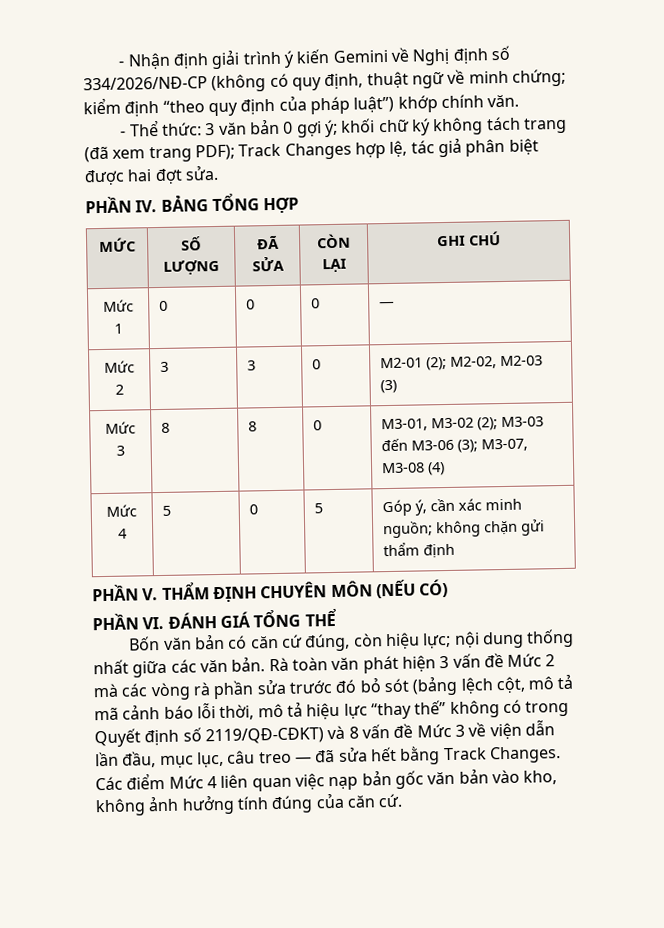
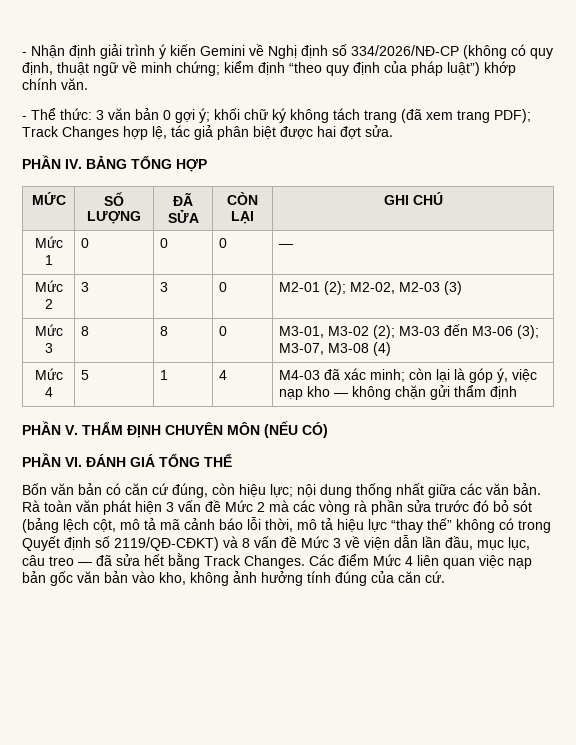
[249,504,259,515] [314,503,324,514] [382,498,523,517] [383,521,434,539] 0 | 5 | Góp ý, cần xác minh nguồn; -> [160,370,169,380] [219,370,228,380] [279,368,538,383] [279,386,349,400] 1 | 4 | M4-03 đã xác minh; còn lại là góp ý, việc nạp kho —

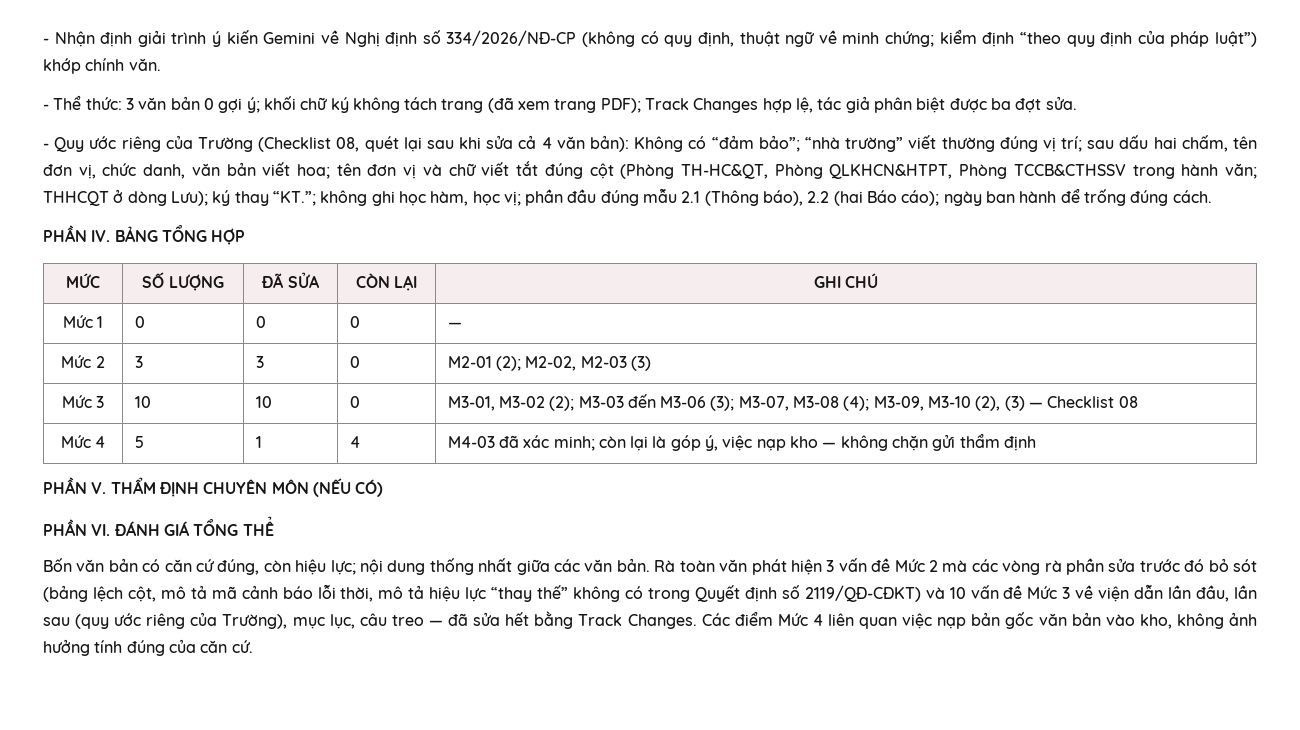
[317,126,336,137] hai -> [990,98,1011,110] ba
(393, 131) none -> [43,135,1257,152] [43,161,1258,179] [43,188,1212,206] // - Quy ước riêng của Trường (Checklist 08, quét lại sau khi sửa cả 4 văn bản): Không có “đảm bảo”; “nhà trường” viết thường đúng vị trí; sau dấu hai chấm, tên đơn vị, chức danh, văn bản viết hoa; tên đơn vị và chữ viết tắt đúng cột (Phòng TH-HC&QT, Phòng QLKHCN&HTPT, Phòng TCCB&CTHSSV trong hành văn; THHCQT ở dòng Lưu); ký thay “KT.”; không ghi học hàm, học vị; phần đầu đúng mẫu 2.1 (Thông báo), 2.2 (hai Báo cáo); ngày ban hành để trống đúng cách.
[81,326,90,336] [160,326,169,336] 8 | 8 -> [134,396,151,408] [255,396,272,408] 10 | 10
[373,342,392,356] (4) -> [843,396,1138,411] (4); M3-09, M3-10 (2), (3) — Checklist 08
[242,538,250,548] 8 -> [949,587,966,599] 10
(473, 543) none -> [1234,585,1258,599] [43,612,288,629] lần sau (quy ước riêng của Trường),

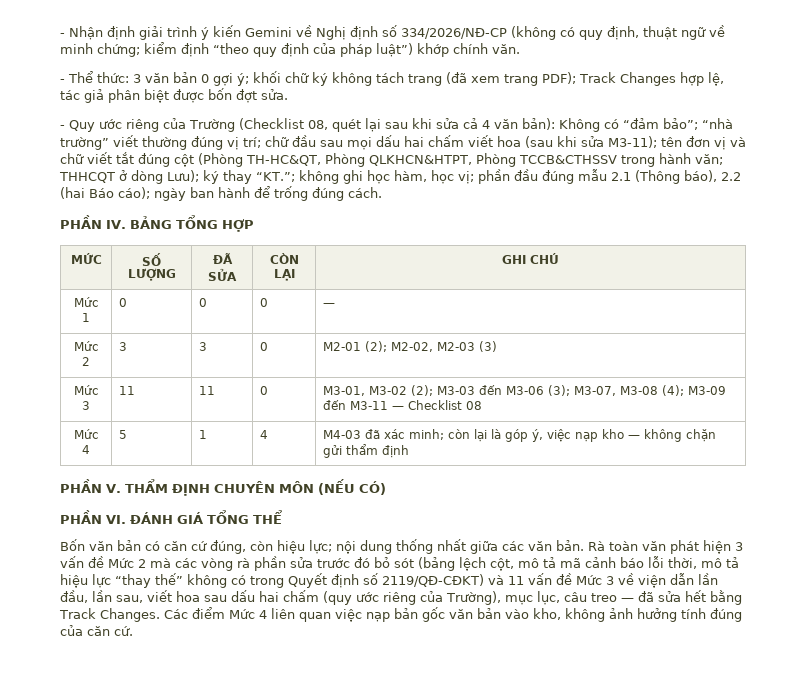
[990,98,1011,110] ba -> [208,88,232,100] bốn
[1087,135,1257,152] [43,162,331,179] sau dấu hai chấm, tên đơn vị, chức danh, văn bản viết hoa; -> [265,135,657,150] chữ đầu sau mọi dấu hai chấm viết hoa (sau khi sửa M3-11);
[134,396,151,408] [255,396,272,408] 10 | 10 -> [118,386,135,395] [198,386,215,395] 11 | 11
[873,396,1025,411] M3-09, M3-10 (2), (3) -> [687,386,726,395] [322,400,388,410] M3-09 đến M3-11
[949,587,966,599] 10 -> [507,576,524,585] 11
[43,617,70,626] sau -> [116,590,319,603] sau, viết hoa sau dấu hai chấm

